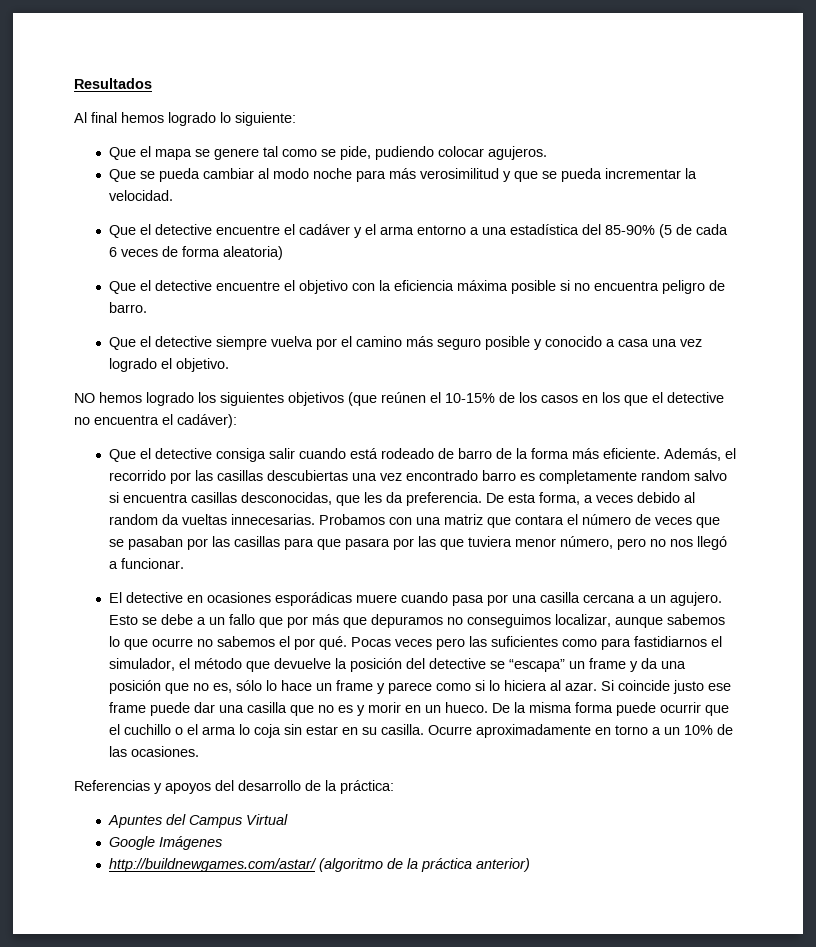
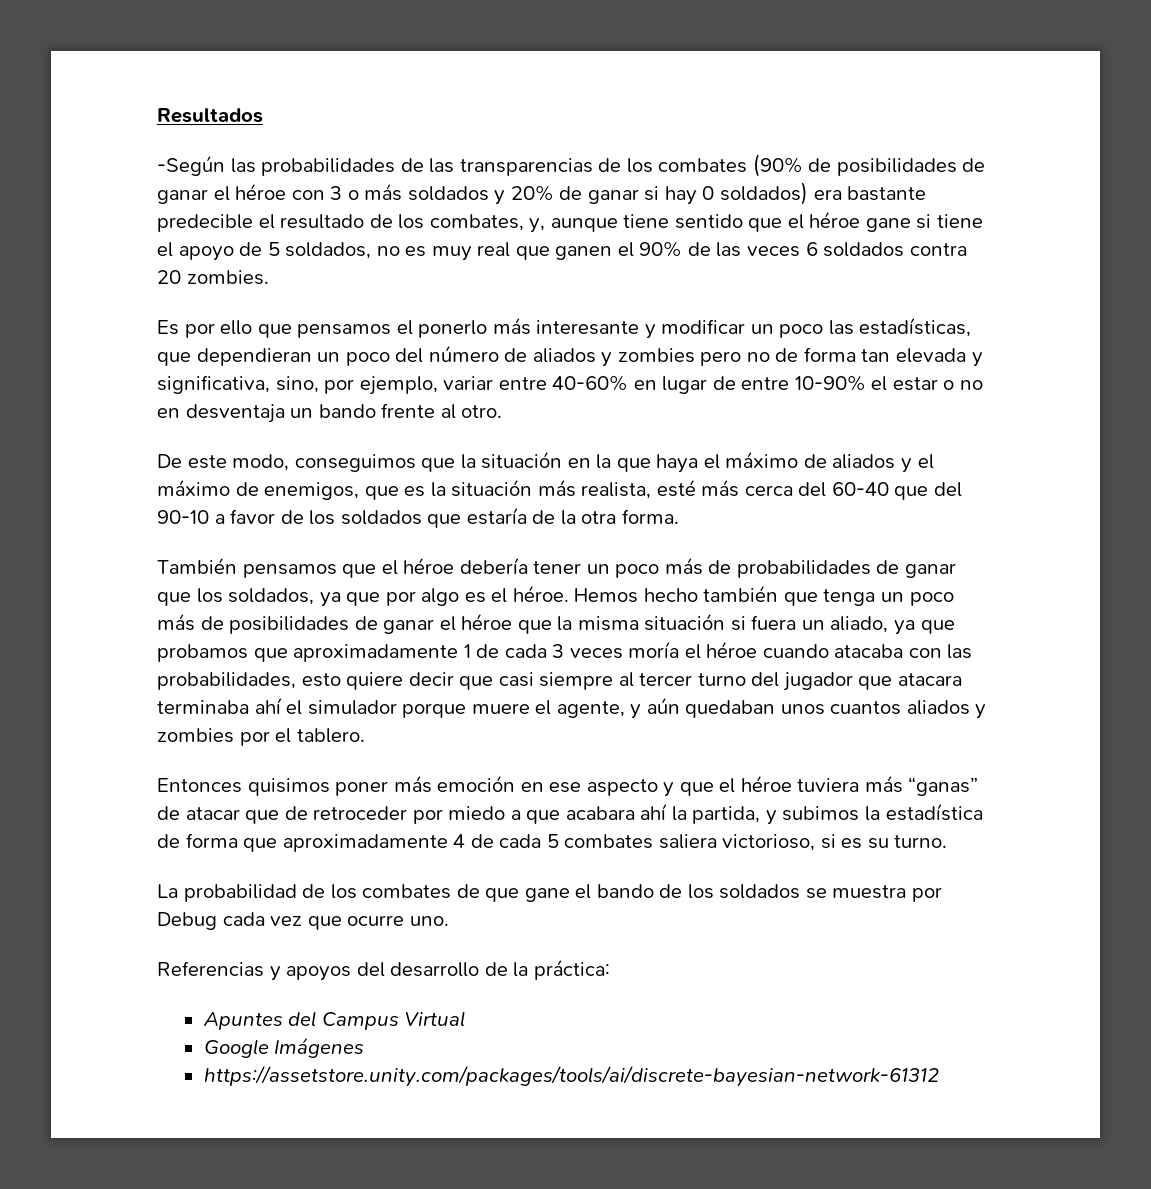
[74,112,296,126] [109,146,548,160] [109,168,698,182] [109,190,174,201] [109,224,729,238] [109,246,284,260] [109,280,726,294] [109,302,148,313] [109,336,703,350] [109,358,230,372] [74,392,724,406] [74,414,237,428] [109,448,737,462] [109,470,728,484] [109,492,696,506] [109,514,721,528] [109,536,728,550] [109,558,185,569] [109,592,723,606] [109,614,726,628] [109,636,723,650] [109,658,687,672] [109,680,732,694] [109,702,730,716] [109,724,734,738] [109,746,200,757] Al final hemos logrado lo siguiente: // Que el mapa se genere tal como se pide, pudiendo colocar agujeros. // Que se pueda cambiar al modo noche para más verosimilitud y que se pueda incrementar la velocidad. // Que el detective encuentre el cadáver y el arma entorno a una estadística del 85-90% (5 de cada 6 veces de forma aleatoria) // Que el detective encuentre el objetivo con la eficiencia máxima posible si no encuentra peligro de barro. // Que el detective siempre vuelva por el camino más seguro posible y conocido a casa una vez logrado el objetivo. // NO hemos logrado los siguientes objetivos (que reúnen el 10-15% de los casos en los que el detective no encuentra el cadáver): // Que el detective consiga salir cuando está rodeado de barro de la forma más eficiente. Además, el recorrido por las casillas descubiertas una vez encontrado barro es completamente random salvo si encuentra casillas desconocidas, que les da preferencia. De esta forma, a veces debido al random da vueltas innecesarias. Probamos con una matriz que contara el número de veces que se pasaban por las casillas para que pasara por las que tuviera menor número, pero no nos llegó a funcionar. // El detective en ocasiones esporádicas muere cuando pasa por una casilla cercana a un agujero. Esto se debe a un fallo que por más que depuramos no conseguimos localizar, aunque sabemos lo que ocurre no sabemos el por qué. Pocas veces pero las suficientes como para fastidiarnos el simulador, el método que devuelve la posición del detective se “escapa” un frame y da una posición que no es, sólo lo hace un frame y parece como si lo hiciera al azar. Si coincide justo ese frame puede dar una casilla que no es y morir en un hueco. De la misma forma puede ocurrir que el cuchillo o el arma lo coja sin estar en su casilla. Ocurre aproximadamente en torno a un 10% de las ocasiones. -> [157,154,986,177] [157,182,927,205] [157,211,984,233] [157,241,967,261] [157,270,269,285] [157,317,972,339] [157,345,983,367] [157,375,984,395] [157,403,503,423] [157,451,934,473] [157,479,963,500] [157,507,679,528] [157,557,956,578] [157,585,954,607] [157,613,955,635] [157,641,973,662] [157,672,962,691] [157,697,987,719] [157,728,365,746] [157,775,979,797] [157,803,983,825] [157,833,948,852] [157,884,943,902] [157,912,449,930] -Según las probabilidades de las transparencias de los combates (90% de posibilidades de ganar el héroe con 3 o más soldados y 20% de ganar si hay 0 soldados) era bastante predecible el resultado de los combates, y, aunque tiene sentido que el héroe gane si tiene el apoyo de 5 soldados, no es muy real que ganen el 90% de las veces 6 soldados contra 20 zombies. // Es por ello que pensamos el ponerlo más interesante y modificar un poco las estadísticas, que dependieran un poco del número de aliados y zombies pero no de forma tan elevada y significativa, sino, por ejemplo, variar entre 40-60% en lugar de entre 10-90% el estar o no en desventaja un bando frente al otro. // De este modo, conseguimos que la situación en la que haya el máximo de aliados y el máximo de enemigos, que es la situación más realista, esté más cerca del 60-40 que del 90-10 a favor de los soldados que estaría de la otra forma. // También pensamos que el héroe debería tener un poco más de probabilidades de ganar que los soldados, ya que por algo es el héroe. Hemos hecho también que tenga un poco más de posibilidades de ganar el héroe que la misma situación si fuera un aliado, ya que probamos que aproximadamente 1 de cada 3 veces moría el héroe cuando atacaba con las probabilidades, esto quiere decir que casi siempre al tercer turno del jugador que atacara terminaba ahí el simulador porque muere el agente, y aún quedaban unos cuantos aliados y zombies por el tablero. // Entonces quisimos poner más emoción en ese aspecto y que el héroe tuviera más “ganas” de atacar que de retroceder por miedo a que acabara ahí la partida, y subimos la estadística de forma que aproximadamente 4 de cada 5 combates saliera victorioso, si es su turno. // La probabilidad de los combates de que gane el bando de los soldados se muestra por Debug cada vez que ocurre uno.
[109,858,531,872] http://buildnewgames.com/astar/ (algoritmo de la práctica anterior) -> [203,1066,939,1087] https://assetstore.unity.com/packages/tools/ai/discrete-bayesian-network-61312

